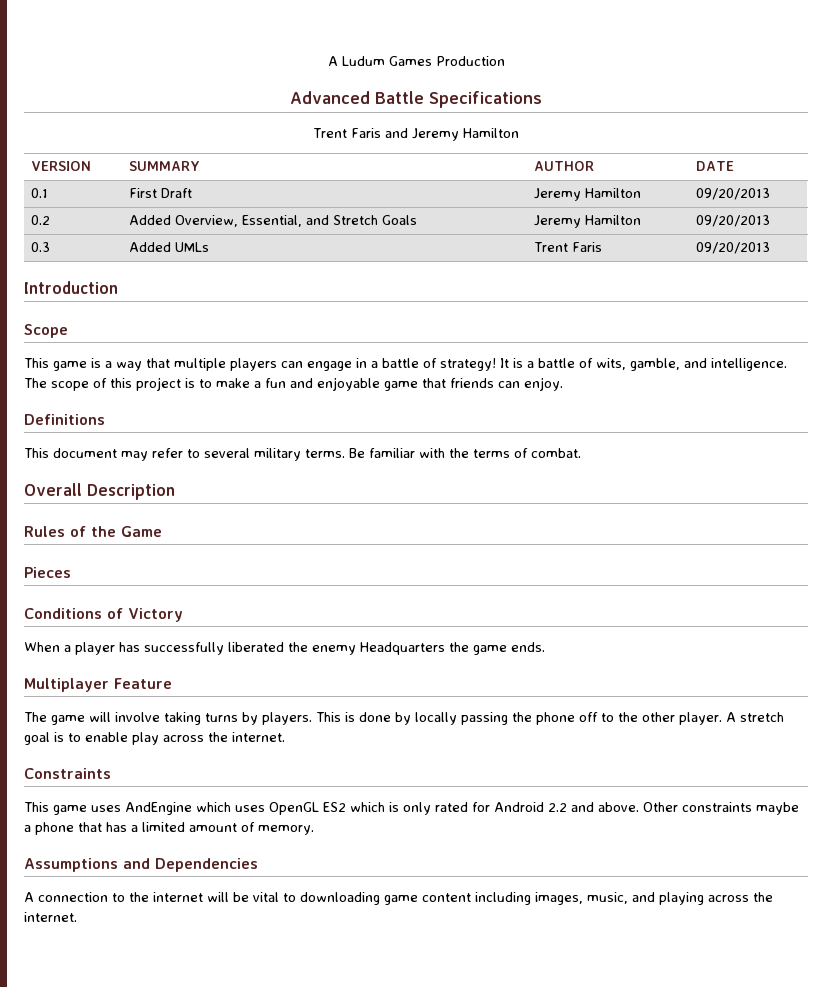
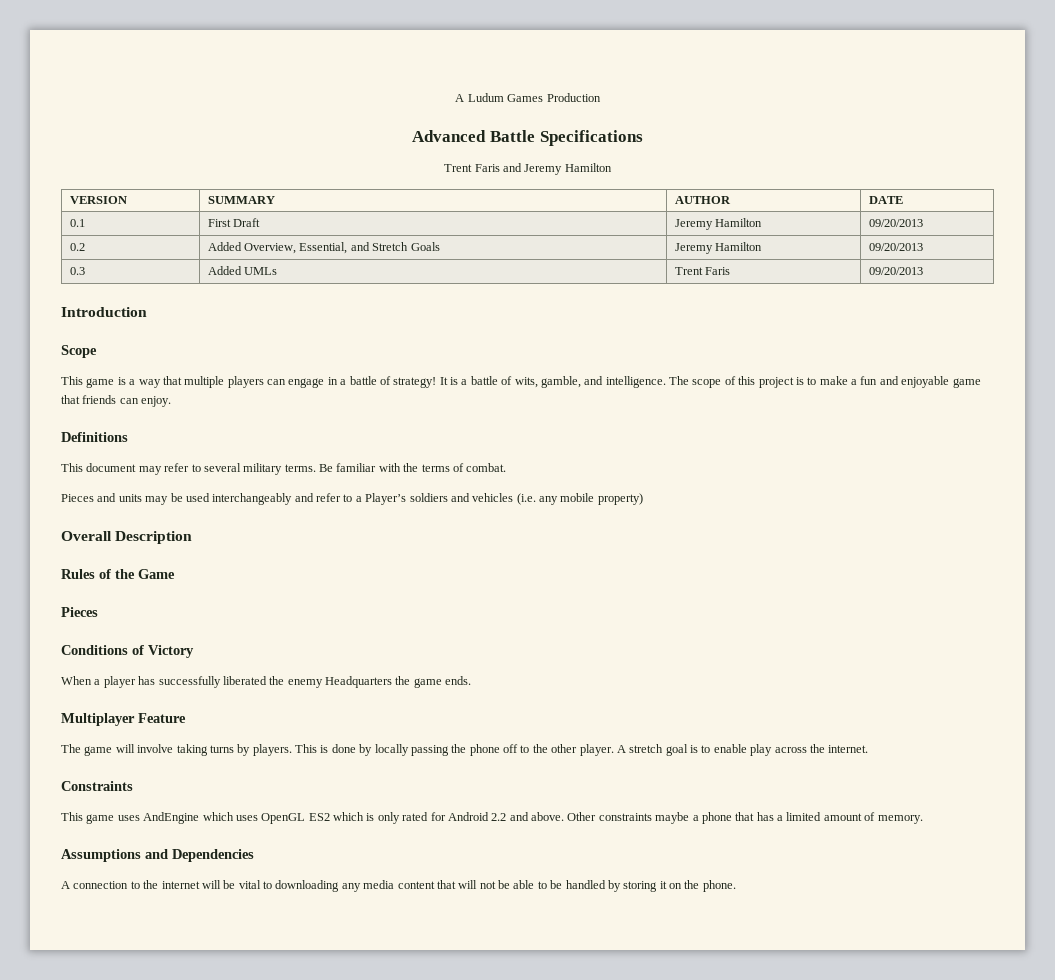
(581, 453) none -> [61,493,643,505] // Pieces and units may be used interchangeably and refer to a Player’s soldiers and vehicles (i.e. any mobile property)
[384,892,773,905] [24,912,77,922] game content including images, music, and playing across the internet. -> [341,880,736,892] any media content that will not be able to be handled by storing it on the phone.

